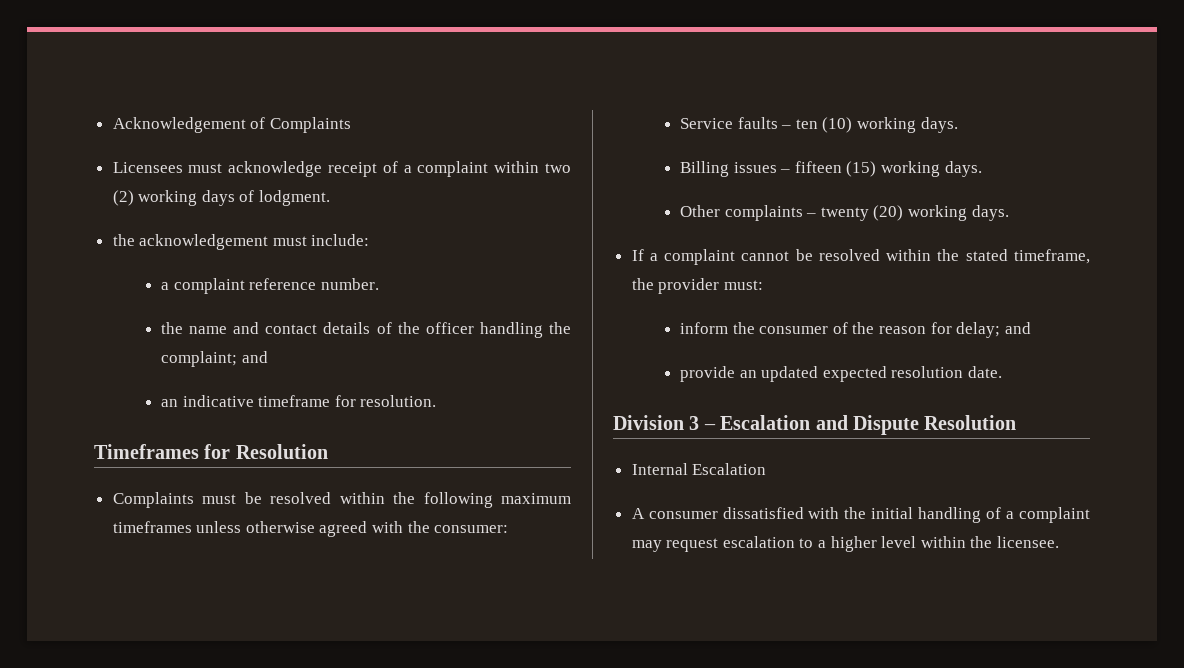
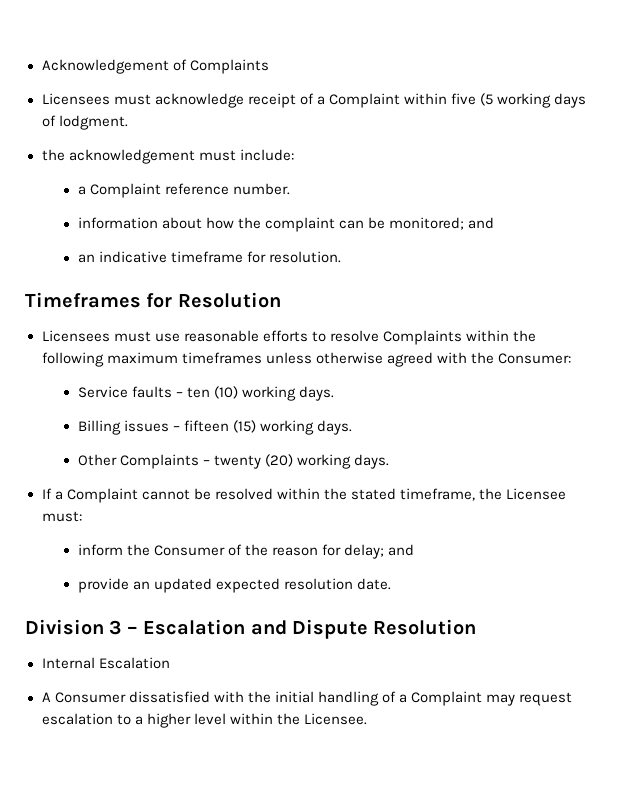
[417,161,572,177] [112,190,134,206] complaint within two (2) -> [328,93,493,108] Complaint within five (5
[173,278,245,294] complaint -> [89,183,161,198] Complaint
[161,322,572,338] [161,351,238,367] the name and contact details of the officer handling the complaint; -> [77,217,465,232] information about how the complaint can be monitored;
[112,492,332,508] Complaints must be resolved -> [41,330,462,345] Licensees must use reasonable efforts to resolve Complaints
[434,525,509,533] consumer: -> [497,353,571,364] Consumer:
[724,205,803,221] complaints -> [119,454,199,469] Complaints
[664,249,736,265] complaint -> [66,488,138,503] Complaint
[658,278,720,294] provider -> [506,488,567,500] Licensee
[759,326,829,334] consumer -> [153,545,225,556] Consumer
[648,511,718,519] consumer -> [54,692,126,703] Consumer
[1019,507,1090,523] complaint -> [410,691,482,706] Complaint
[997,536,1060,548] licensee. -> [303,713,367,725] Licensee.

